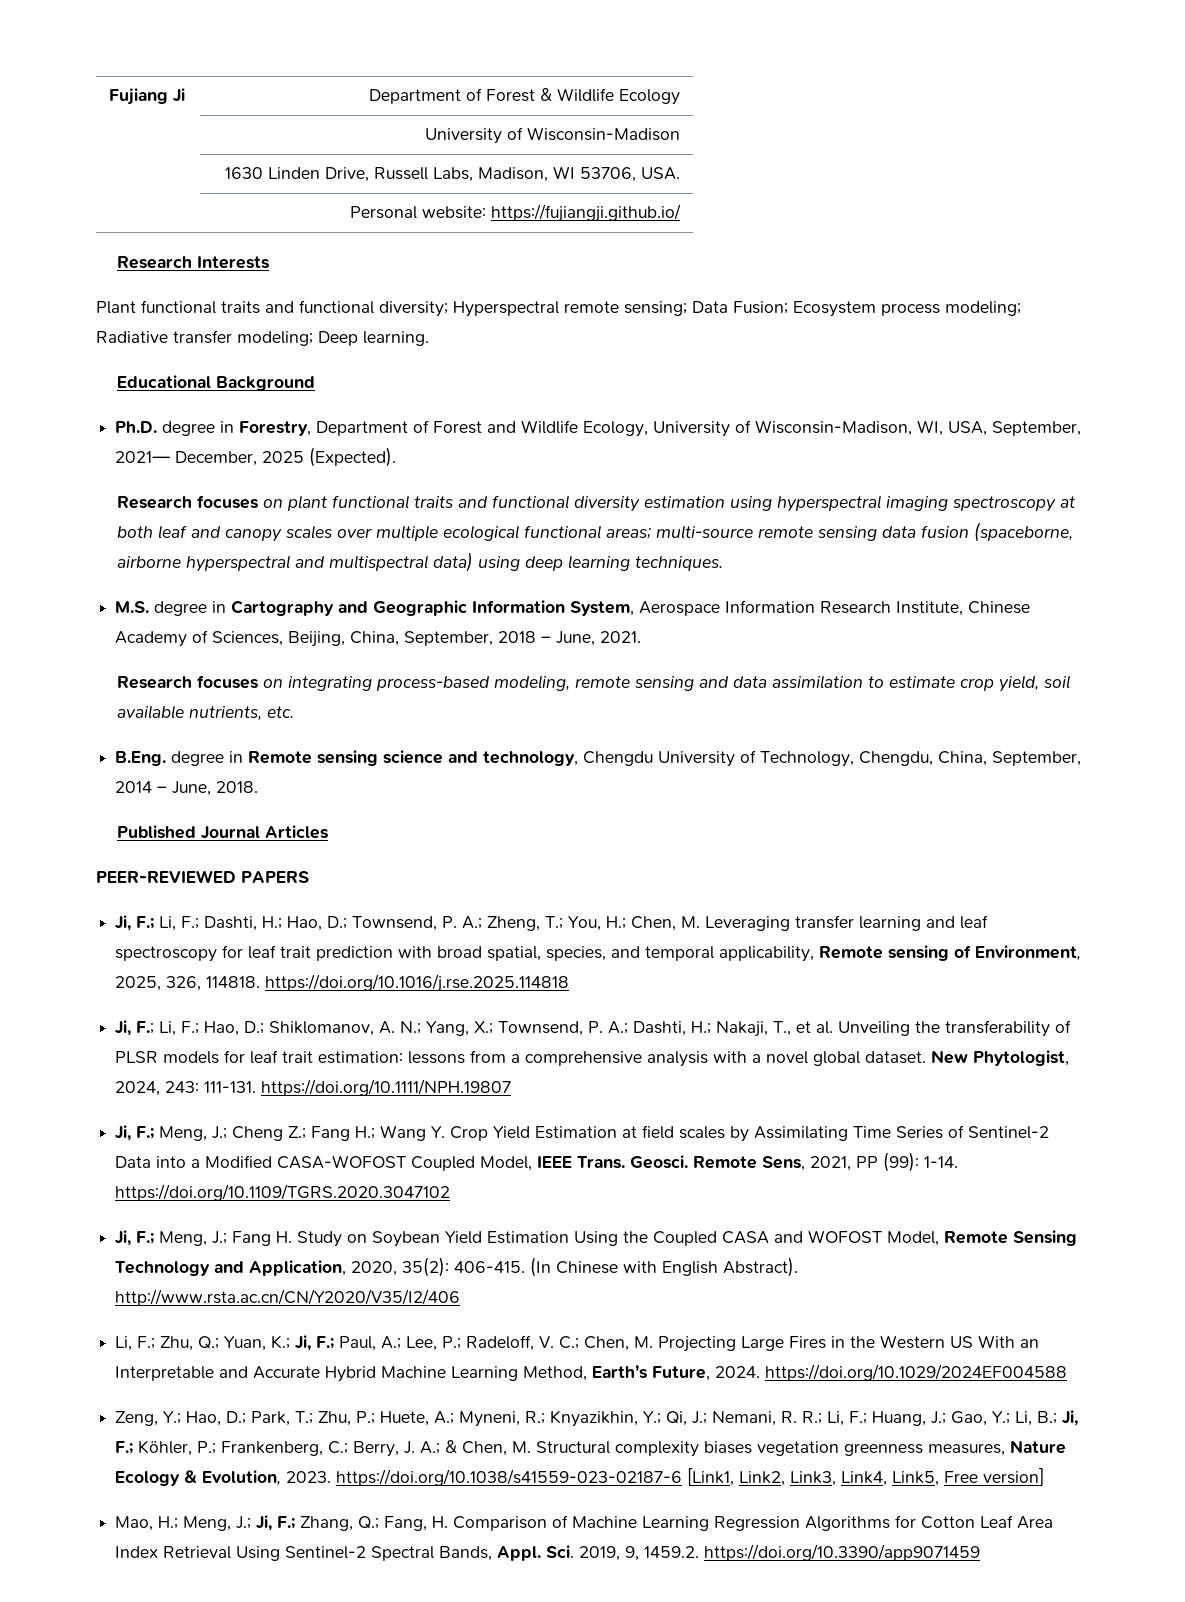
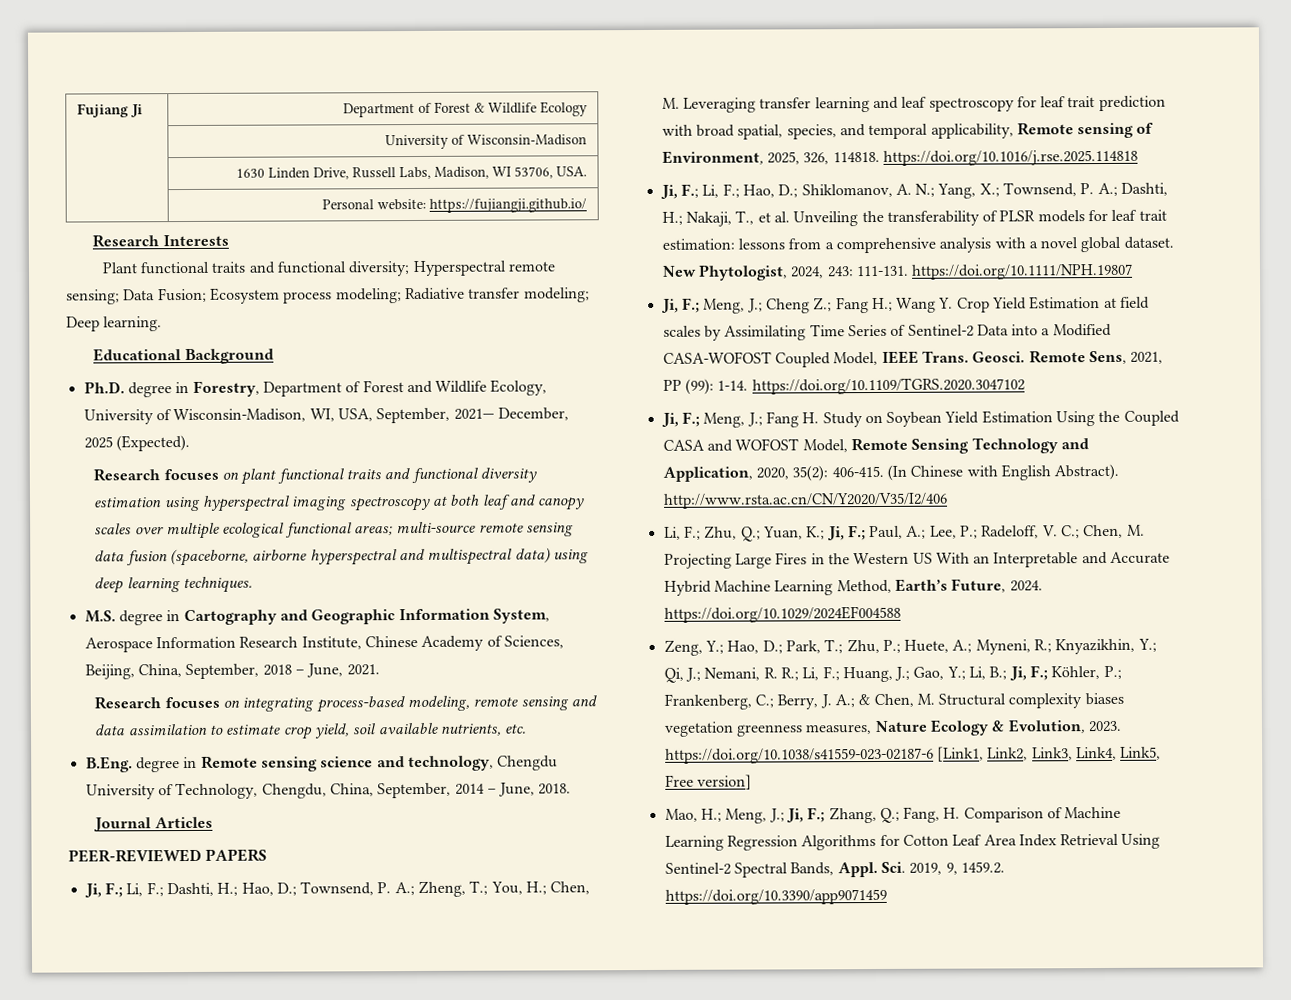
[116,825,196,839] Published -> (572, 789) none

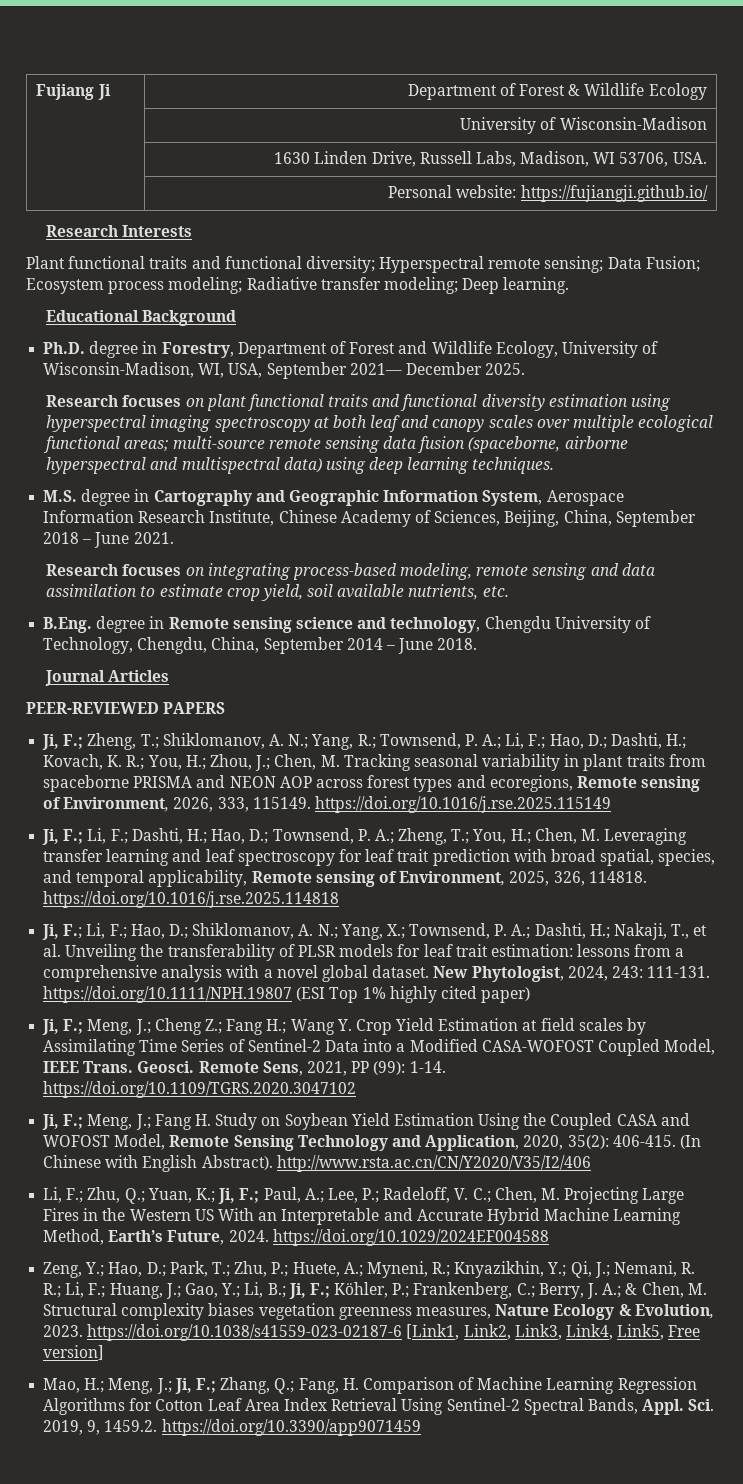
[376,407,569,424] [83,434,190,452] September, 2021— December, 2025 (Expected). -> [266,362,526,379] September 2021— December 2025.
[185,663,260,680] September, -> [615,510,696,527] September
[306,663,344,678] June, -> [94,532,130,548] June
[377,782,452,799] September, -> [263,637,344,654] September
[498,782,536,797] June, -> [398,638,434,654] June
(268, 855) none -> [42,733,687,750] [43,754,706,771] [43,775,701,792] [43,796,611,813] // Ji, F.; Zheng, T.; Shiklomanov, A. N.; Yang, R.; Townsend, P. A.; Li, F.; Hao, D.; Dashti, H.; Kovach, K. R.; You, H.; Zhou, J.; Chen, M. Tracking seasonal variability in plant traits from spaceborne PRISMA and NEON AOP across forest types and ecoregions, Remote sensing of Environment, 2026, 333, 115149. https://doi.org/10.1016/j.rse.2025.115149
(1134, 271) none -> [296,986,531,1003] (ESI Top 1% highly cited paper)

